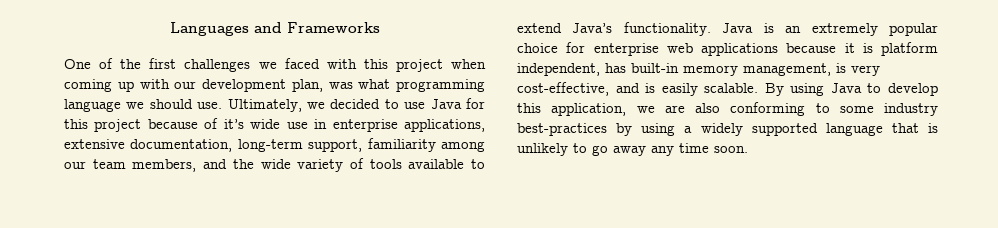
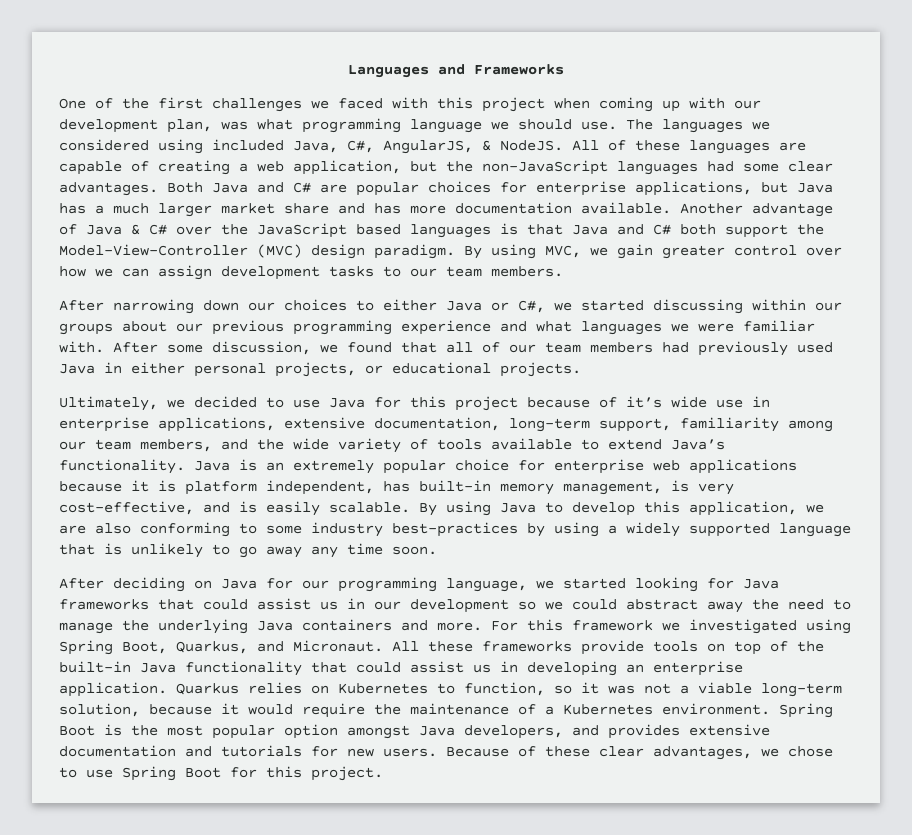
(223, 105) none -> [626,119,770,133] [59,139,806,154] [59,160,833,175] [59,181,833,196] [59,202,833,217] [59,223,824,238] [59,244,842,259] [59,265,563,280] [59,299,842,314] [59,320,815,335] [59,341,833,356] [59,362,581,377] The languages we considered using included Java, C#, AngularJS, & NodeJS. All of these languages are capable of creating a web application, but the non-JavaScript languages had some clear advantages. Both Java and C# are popular choices for enterprise applications, but Java has a much larger market share and has more documentation available. Another advantage of Java & C# over the JavaScript based languages is that Java and C# both support the Model-View-Controller (MVC) design paradigm. By using MVC, we gain greater control over how we can assign development tasks to our team members. // After narrowing down our choices to either Java or C#, we started discussing within our groups about our previous programming experience and what languages we were familiar with. After some discussion, we found that all of our team members had previously used Java in either personal projects, or educational projects. //
(748, 149) none -> [59,577,779,592] [59,598,851,613] [59,619,851,634] [59,640,824,655] [59,661,743,676] [59,682,842,697] [59,703,833,718] [59,724,770,739] [59,745,833,760] [59,766,383,781] // After deciding on Java for our programming language, we started looking for Java frameworks that could assist us in our development so we could abstract away the need to manage the underlying Java containers and more. For this framework we investigated using Spring Boot, Quarkus, and Micronaut. All these frameworks provide tools on top of the built-in Java functionality that could assist us in developing an enterprise application. Quarkus relies on Kubernetes to function, so it was not a viable long-term solution, because it would require the maintenance of a Kubernetes environment. Spring Boot is the most popular option amongst Java developers, and provides extensive documentation and tutorials for new users. Because of these clear advantages, we chose to use Spring Boot for this project.

